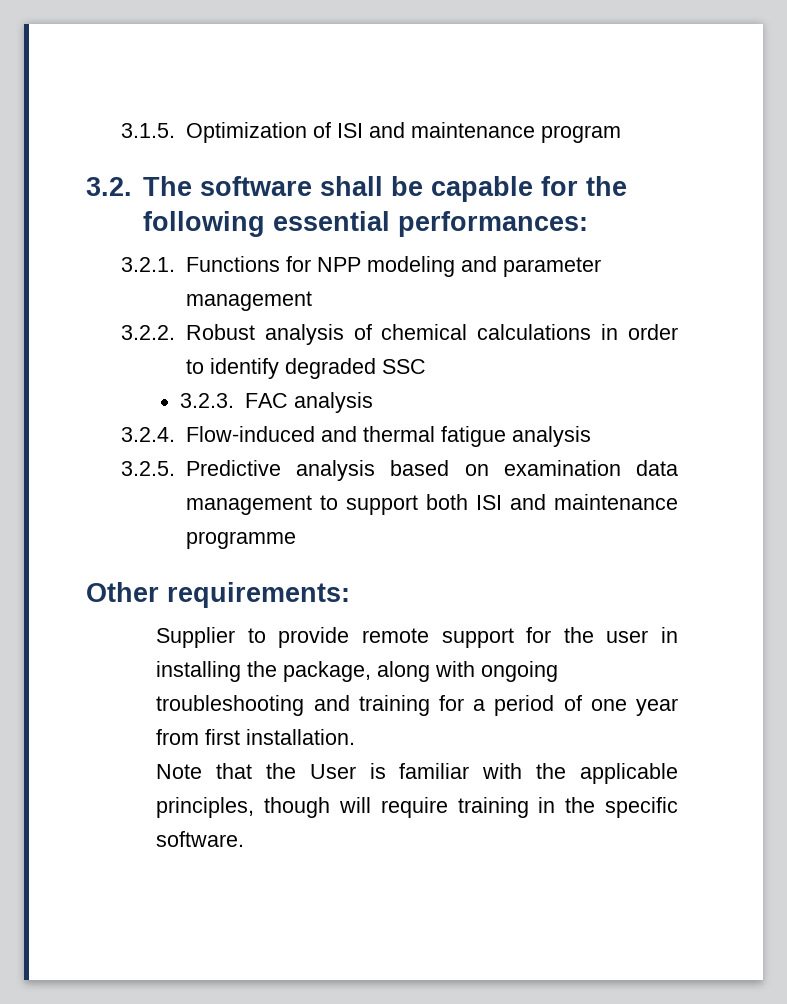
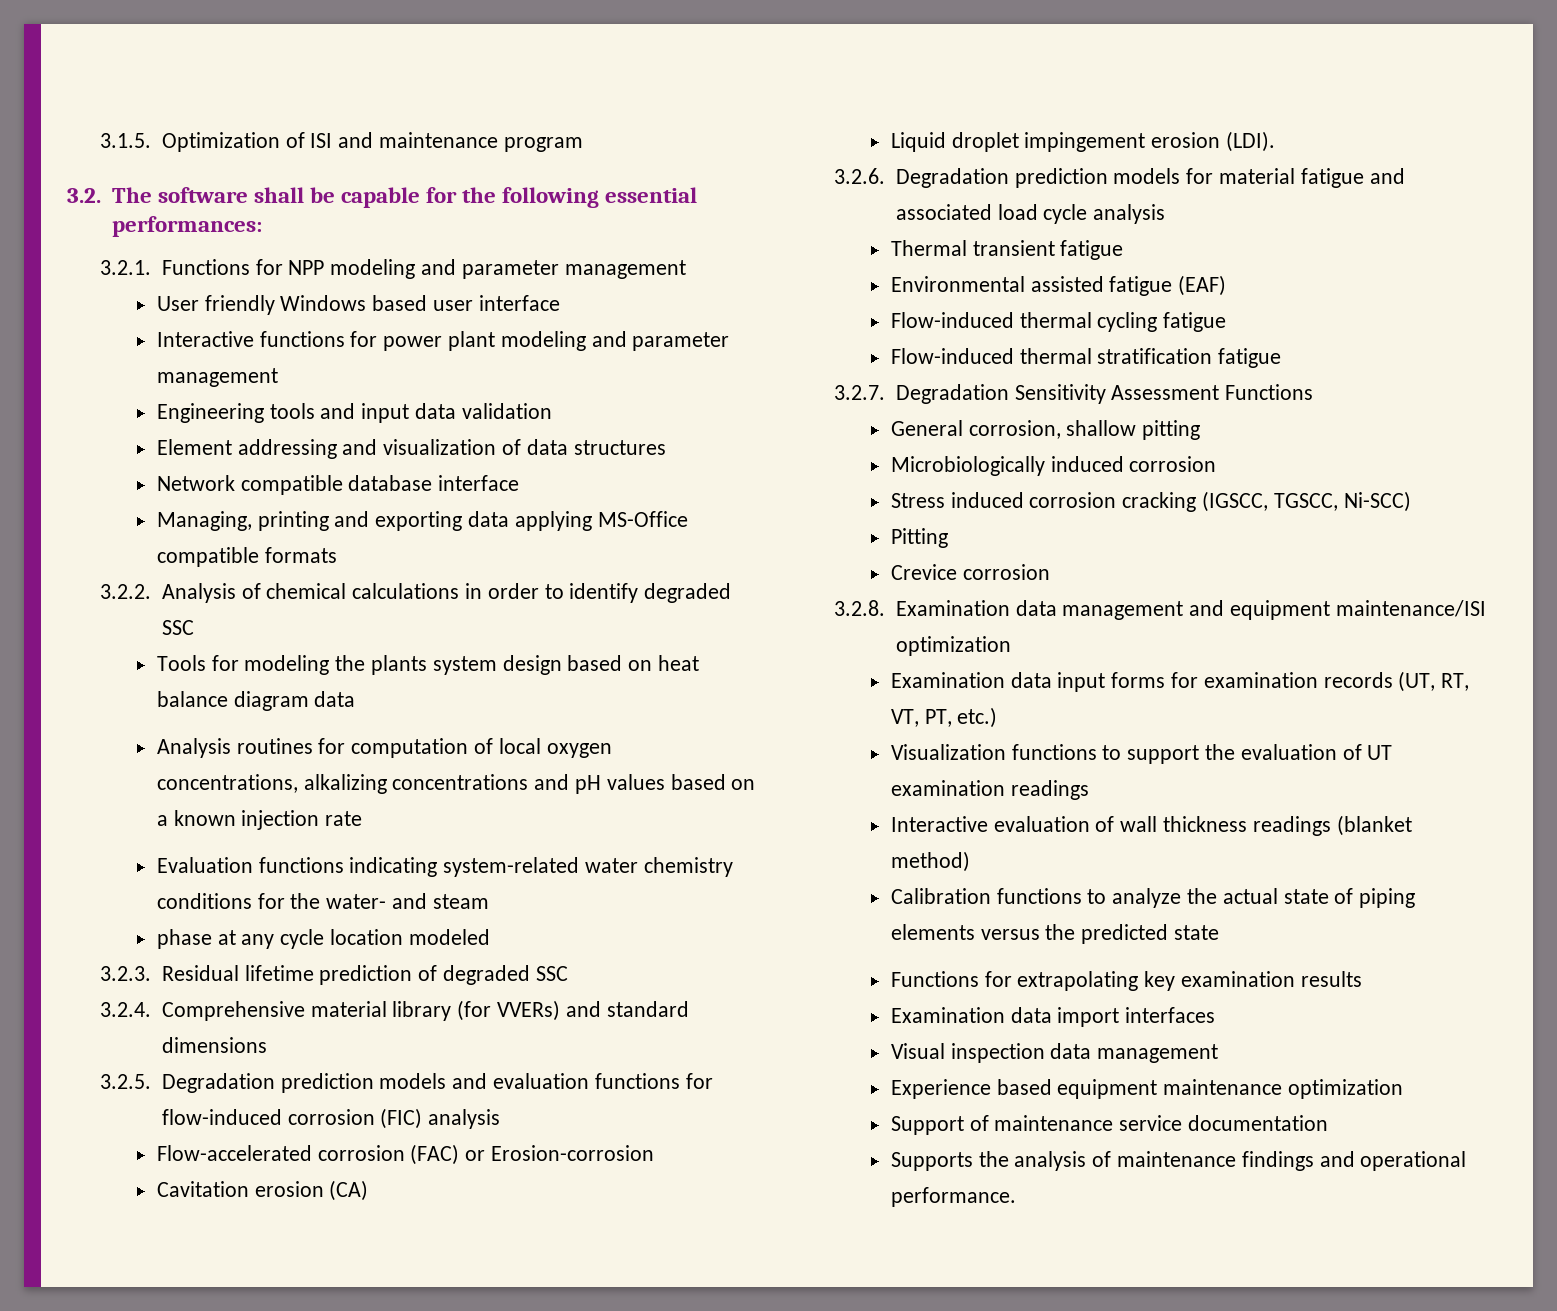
(312, 301) none -> [156,295,560,315] [156,331,730,351] [156,368,278,387] [156,403,552,423] [156,439,666,459] [156,475,520,495] [156,511,688,531] [156,547,337,567] // User friendly Windows based user interface // Interactive functions for power plant modeling and parameter management // Engineering tools and input data validation // Element addressing and visualization of data structures // Network compatible database interface // Managing, printing and exporting data applying MS-Office compatible formats
[185,324,344,345] Robust analysis -> [161,583,236,603] Analysis
[179,392,373,413] [121,426,591,447] [121,460,678,481] [185,494,678,515] [185,531,296,549] [86,582,350,608] [156,627,679,648] [156,661,559,682] [156,695,679,716] [156,729,356,745] [156,763,679,784] [156,797,678,818] [156,831,245,847] 3.2.3. FAC analysis // 3.2.4. Flow-induced and thermal fatigue analysis // 3.2.5. Predictive analysis based on examination data management to support both ISI and maintenance programme // Other requirements: // Supplier to provide remote support for the user in installing the package, along with ongoing troubleshooting and training for a period of one year from first installation. // Note that the User is familiar with the applicable principles, though will require training in the specific software. -> [156,655,699,675] [156,691,356,711] [156,738,612,758] [156,774,756,794] [156,810,363,830] [156,857,733,877] [156,893,489,909] [156,929,490,949] [100,965,568,985] [100,1000,689,1021] [161,1037,267,1053] [100,1073,713,1093] [161,1108,501,1129] [156,1144,654,1165] [156,1180,369,1201] [890,131,1275,152] [834,168,1405,188] [895,204,1166,224] [890,240,1124,260] [890,275,1227,296] [890,312,1227,332] [890,348,1282,368] [834,384,1314,404] [890,420,1201,440] [890,456,1217,476] [890,491,1411,512] [890,528,948,548] [890,564,1050,580] [834,600,1486,620] [895,636,1011,656] [890,671,1470,692] [890,707,998,728] [890,744,1393,764] [890,780,1089,800] [890,815,1412,836] [890,851,970,872] [890,888,1416,908] [890,924,1219,944] [890,971,1362,991] [890,1007,1216,1027] [890,1043,1219,1063] [890,1079,1403,1099] [890,1115,1328,1135] [890,1151,1467,1171] [890,1187,1016,1207] Tools for modeling the plants system design based on heat balance diagram data // Analysis routines for computation of local oxygen concentrations, alkalizing concentrations and pH values based on a known injection rate // Evaluation functions indicating system-related water chemistry conditions for the water- and steam // phase at any cycle location modeled // 3.2.3. Residual lifetime prediction of degraded SSC // 3.2.4. Comprehensive material library (for VVERs) and standard dimensions // 3.2.5. Degradation prediction models and evaluation functions for flow-induced corrosion (FIC) analysis // Flow-accelerated corrosion (FAC) or Erosion-corrosion // Cavitation erosion (CA) // Liquid droplet impingement erosion (LDI). // 3.2.6. Degradation prediction models for material fatigue and associated load cycle analysis // Thermal transient fatigue // Environmental assisted fatigue (EAF) // Flow-induced thermal cycling fatigue // Flow-induced thermal stratification fatigue // 3.2.7. Degradation Sensitivity Assessment Functions // General corrosion, shallow pitting // Microbiologically induced corrosion // Stress induced corrosion cracking (IGSCC, TGSCC, Ni-SCC) // Pitting // Crevice corrosion // 3.2.8. Examination data management and equipment maintenance/ISI optimization // Examination data input forms for examination records (UT, RT, VT, PT, etc.) // Visualization functions to support the evaluation of UT examination readings // Interactive evaluation of wall thickness readings (blanket method) // Calibration functions to analyze the actual state of piping elements versus the predicted state // Functions for extrapolating key examination results // Examination data import interfaces // Visual inspection data management // Experience based equipment maintenance optimization // Support of maintenance service documentation // Supports the analysis of maintenance findings and operational performance.

